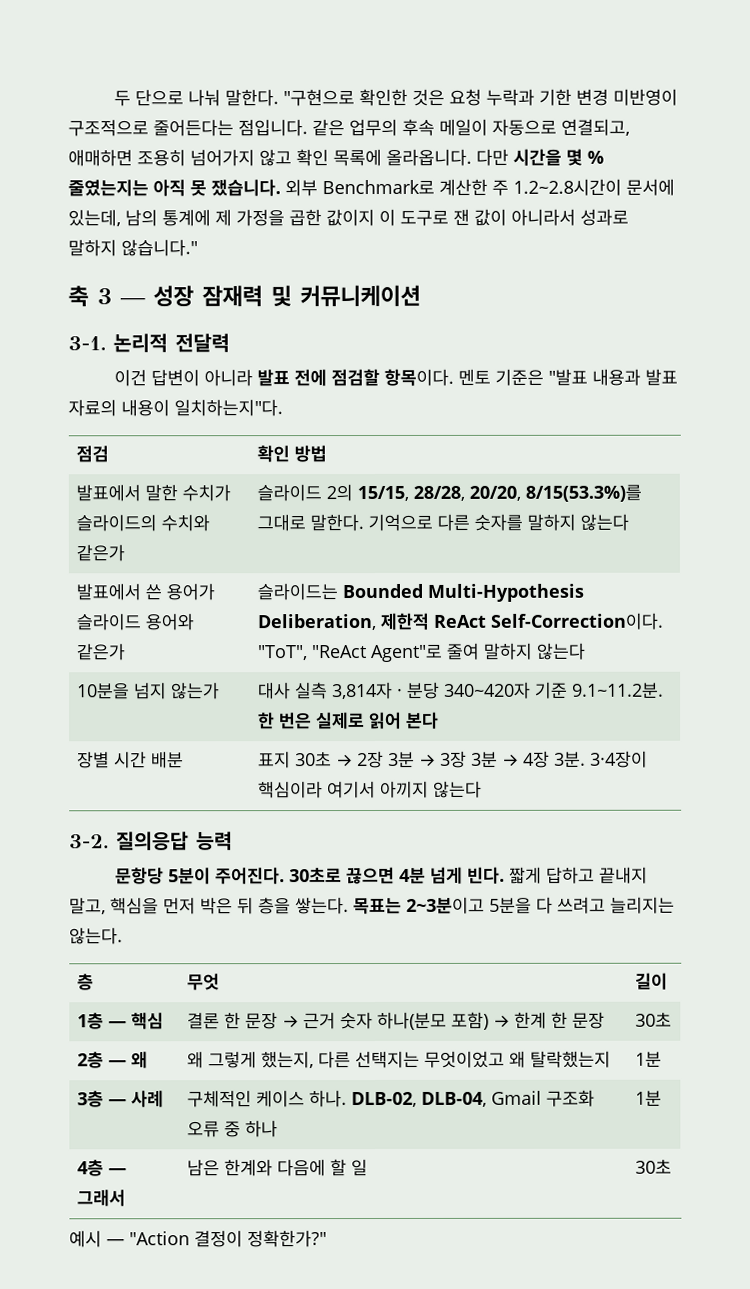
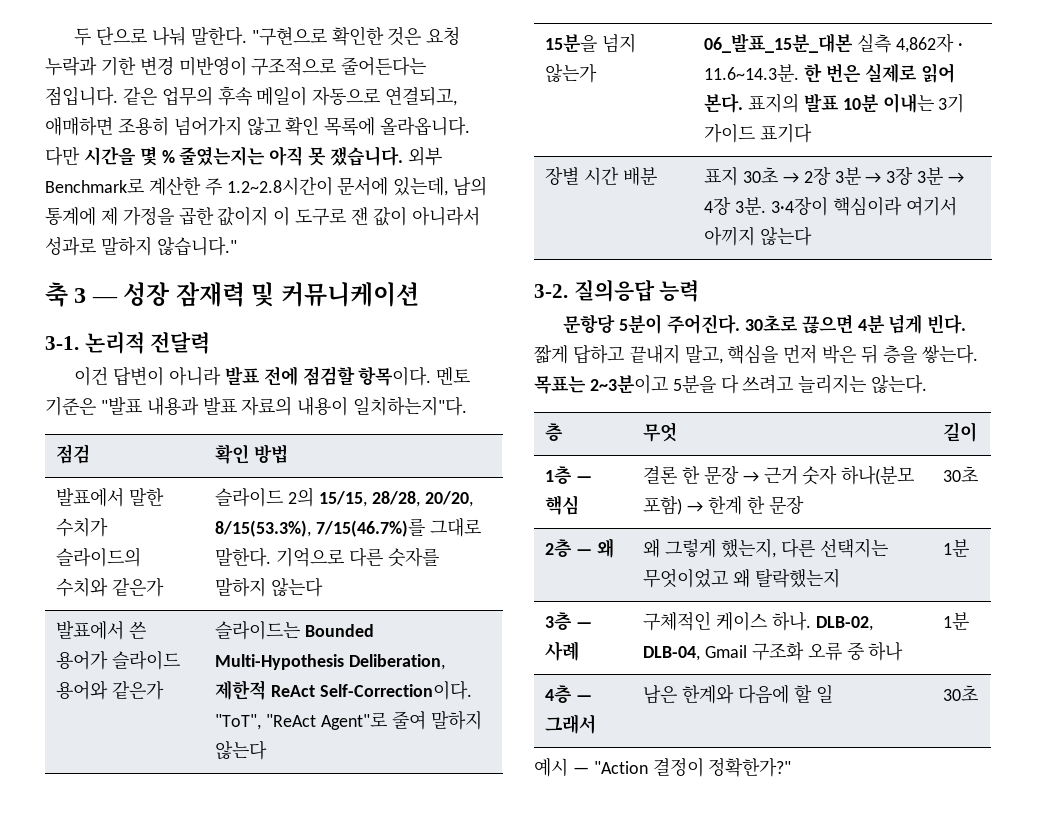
[524,484,642,502] 8/15(53.3%)를 -> [215,518,425,537] 8/15(53.3%), 7/15(46.7%)를
[76,683,130,700] 10분을 -> [545,34,598,52] 15분을
[257,681,664,700] [257,711,439,730] 대사 실측 3,814자 · 분당 340~420자 기준 9.1~11.2분. 한 번은 실제로 읽어 본다 -> [704,33,963,53] [704,63,955,83] [704,93,965,113] [704,123,812,143] 06_발표_15분_대본 실측 4,862자 · 11.6~14.3분. 한 번은 실제로 읽어 본다. 표지의 발표 10분 이내는 3기 가이드 표기다

